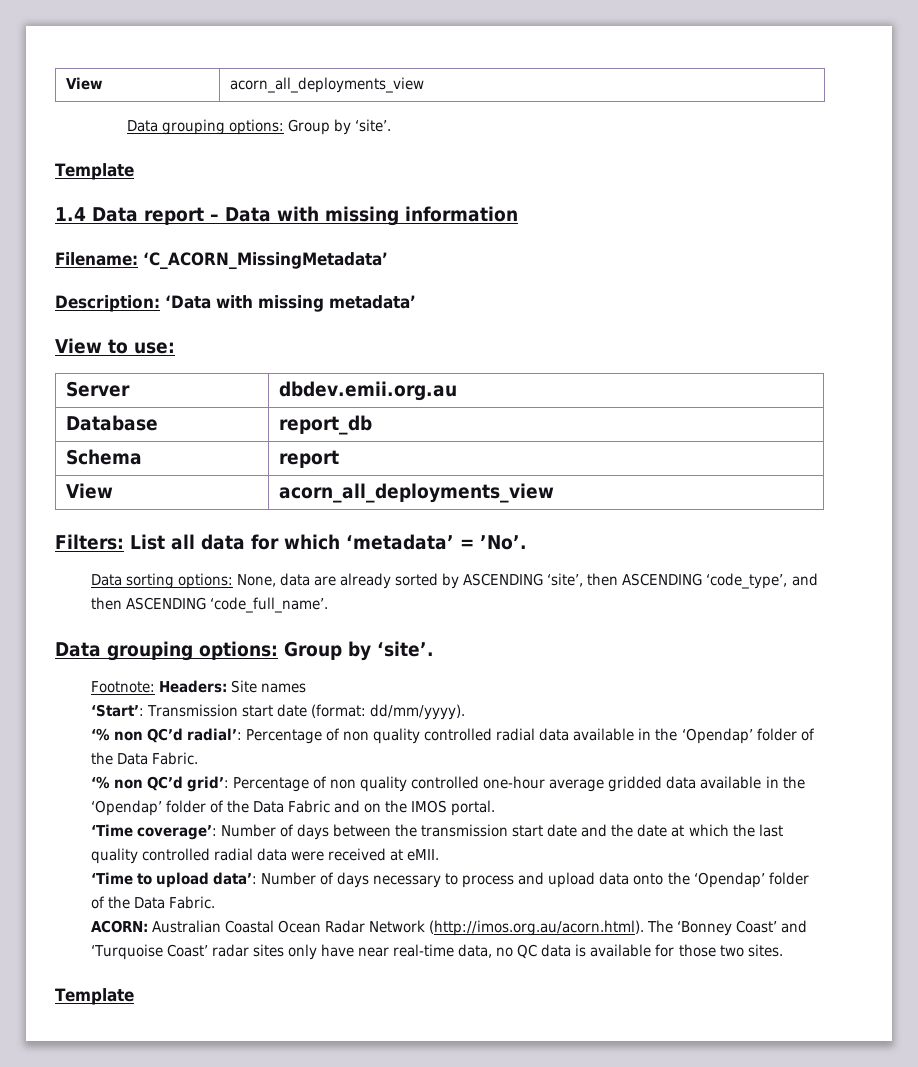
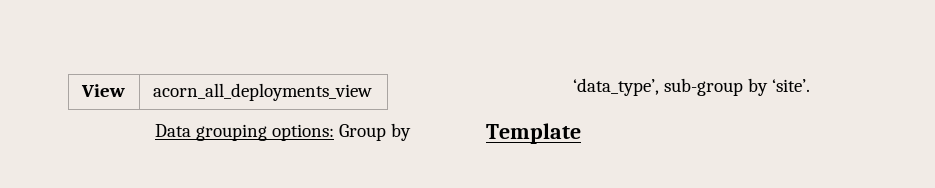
(351, 127) none -> [572,78,769,96] ‘data_type’, sub-group by
[55,206,518,226] [55,252,388,270] [55,295,416,312] [55,338,175,354] [65,381,130,397] [278,381,457,401] [65,415,158,431] [278,415,372,435] [65,449,142,465] [278,450,339,468] [65,483,113,499] [278,483,554,503] [55,534,527,550] [90,573,818,589] [90,597,328,613] [55,641,434,661] [90,680,306,693] [90,704,466,720] [90,728,815,744] [90,752,198,765] [90,776,805,792] [90,800,496,816] [90,824,783,840] [90,848,440,864] [90,872,809,888] [90,896,215,909] [90,920,808,936] [90,944,783,960] [55,988,134,1005] // 1.4 Data report – Data with missing information // Filename: ‘C_ACORN_MissingMetadata’ // Description: ‘Data with missing metadata’ // View to use: // Server | dbdev.emii.org.au // Database | report_db // Schema | report // View | acorn_all_deployments_view // Filters: List all data for which ‘metadata’ = ’No’. // Data sorting options: None, data are already sorted by ASCENDING ‘site’, then ASCENDING ‘code_type’, and then ASCENDING ‘code_full_name’. // Data grouping options: Group by ‘site’. // Footnote: Headers: Site names // ‘Start’: Transmission start date (format: dd/mm/yyyy). // ‘% non QC’d radial’: Percentage of non quality controlled radial data available in the ‘Opendap’ folder of the Data Fabric. // ‘% non QC’d grid’: Percentage of non quality controlled one-hour average gridded data available in the ‘Opendap’ folder of the Data Fabric and on the IMOS portal. // ‘Time coverage’: Number of days between the transmission start date and the date at which the last quality controlled radial data were received at eMII. // ‘Time to upload data’: Number of days necessary to process and upload data onto the ‘Opendap’ folder of the Data Fabric. // ACORN: Australian Coastal Ocean Radar Network (http://imos.org.au/acorn.html). The ‘Bonney Coast’ and ‘Turquoise Coast’ radar sites only have near real-time data, no QC data is available for those two sites. // Template -> (581, 133) none

